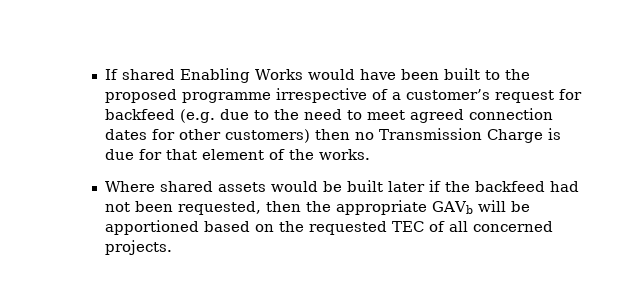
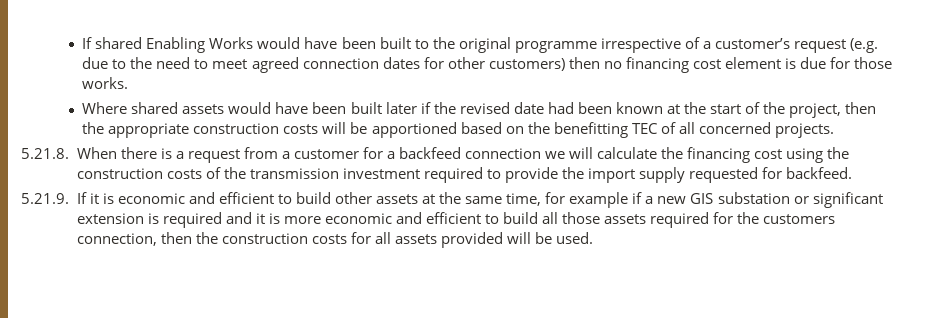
[105,89,178,103] proposed -> [458,37,511,53] original
[559,89,583,100] [105,109,176,120] for backfeed -> (847, 46) none
[379,128,562,143] [105,149,315,160] Transmission Charge is due for that element of the -> [625,57,893,73] financing cost element is due for those
[323,181,343,192] be -> [275,102,347,114] have been
[475,181,580,192] [105,201,262,215] backfeed had not been requested, -> [459,102,842,118] revised date had been known at the start of the project,
[432,201,474,214] GAVb -> [193,123,319,134] construction costs
[309,221,388,235] requested -> [553,122,628,138] benefitting
(173, 247) none -> [21,147,850,163] [76,167,853,183] [21,192,883,208] [76,212,836,228] [76,232,594,248] // 5.21.8. When there is a request from a customer for a backfeed connection we will calculate the financing cost using the construction costs of the transmission investment required to provide the import supply requested for backfeed. // 5.21.9. If it is economic and efficient to build other assets at the same time, for example if a new GIS substation or significant extension is required and it is more economic and efficient to build all those assets required for the customers connection, then the construction costs for all assets provided will be used.

